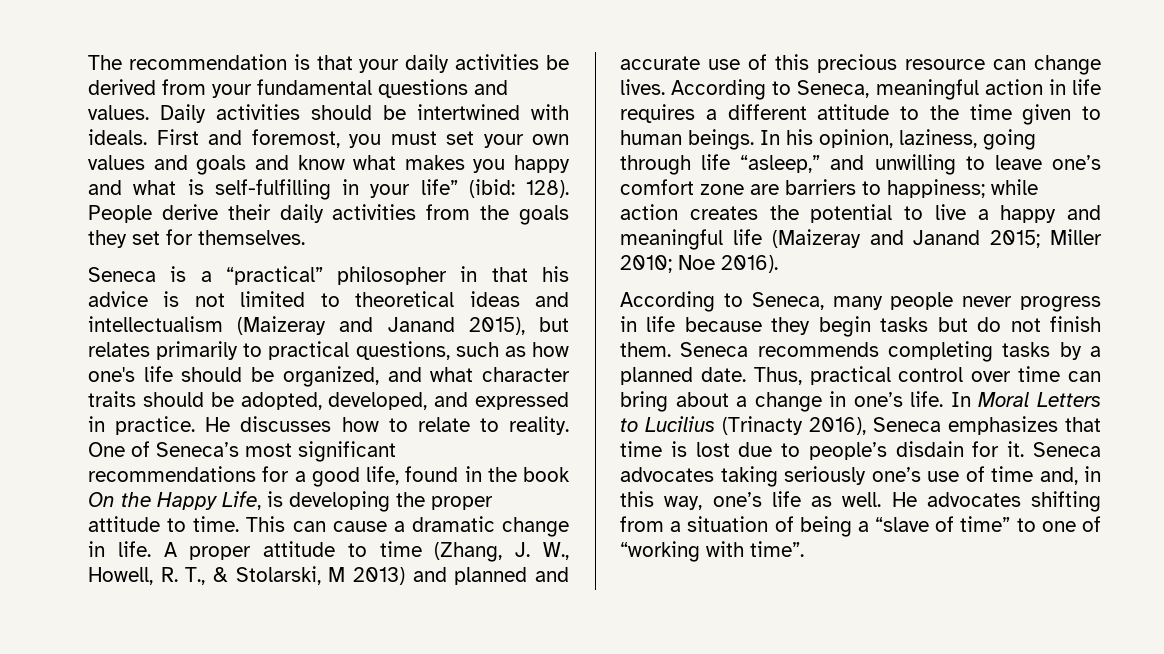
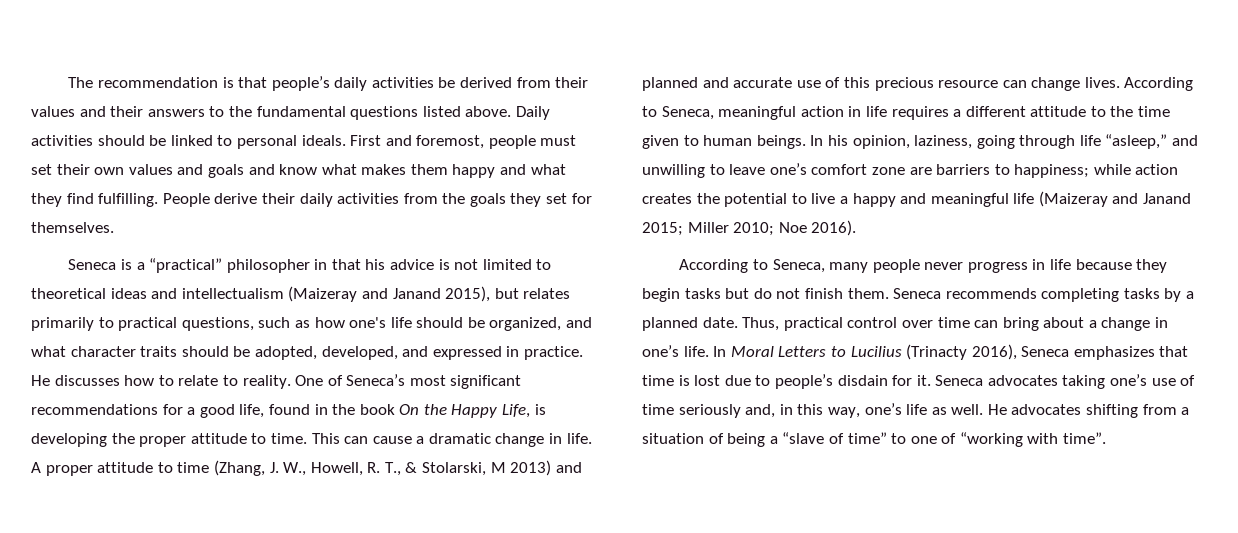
[359,59,400,73] your -> [271,76,330,91] people’s
[212,79,508,98] [88,105,149,120] your fundamental questions and values. -> [555,77,589,88] [31,106,512,120] their values and their answers to the fundamental questions listed above.
[417,104,569,120] intertwined with -> [170,135,297,149] linked to personal
[349,134,381,148] you -> [488,135,536,149] people
[483,134,524,148] your -> [56,164,90,175] their
[473,159,506,173] you -> [410,164,448,175] them
[187,179,569,200] is self-fulfilling in your life” (ibid: 128). -> [31,193,159,207] they find fulfilling.
[784,466,866,485] seriously -> (1106, 382) none
(1033, 474) none -> [678,404,741,418] seriously

